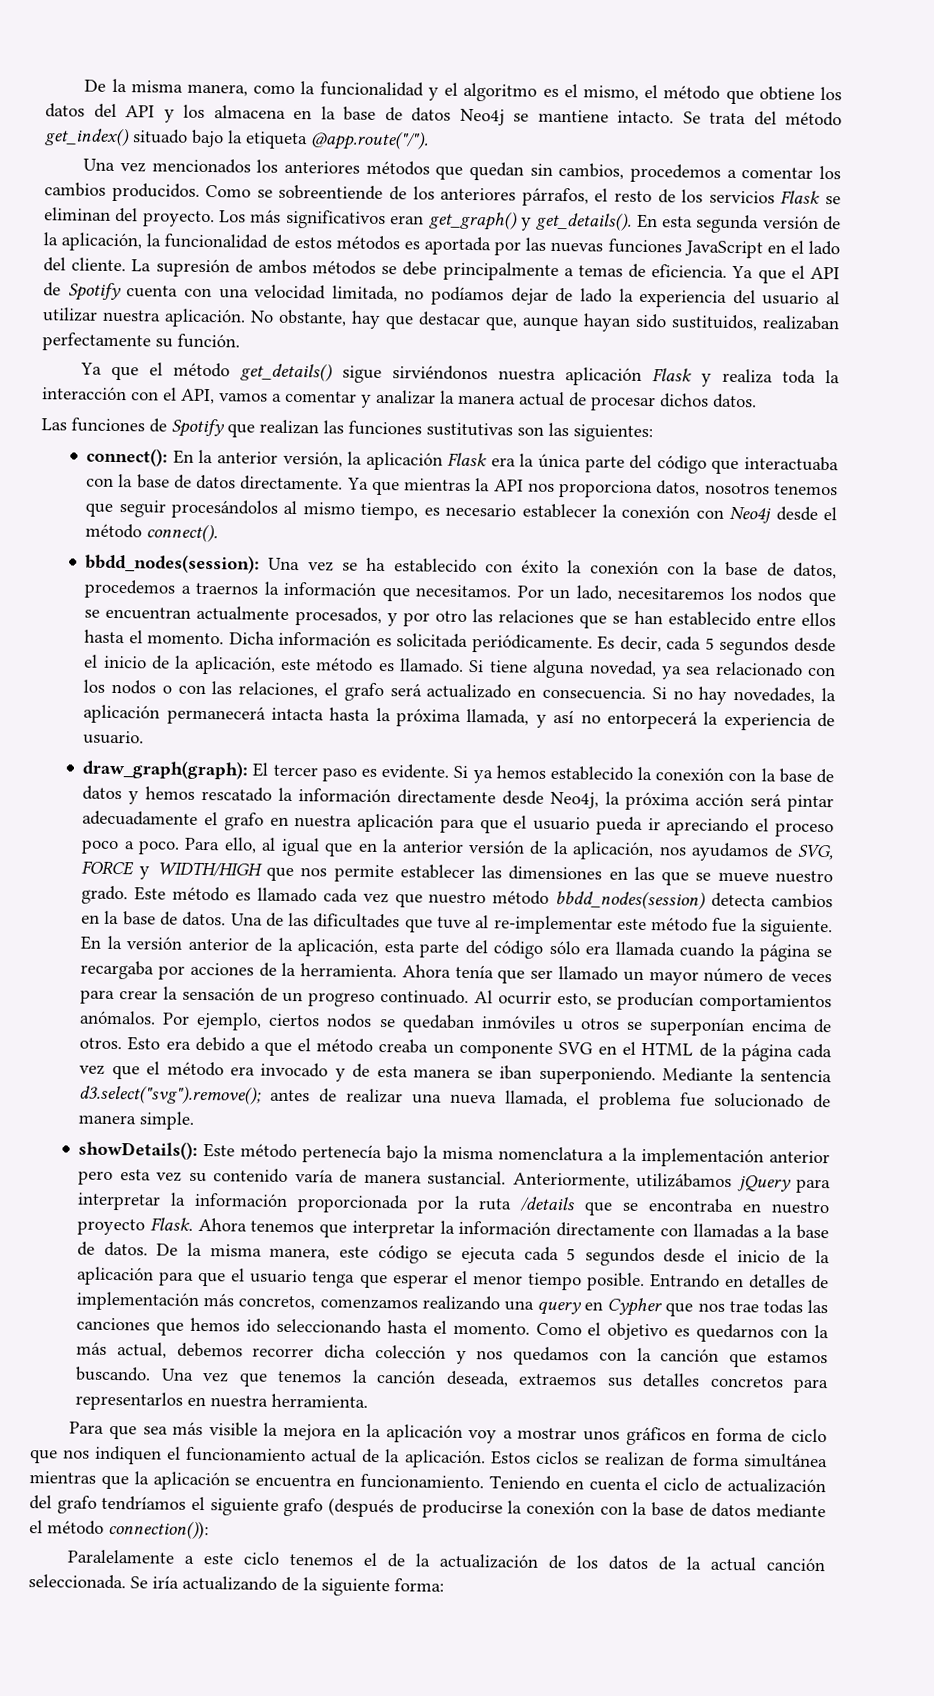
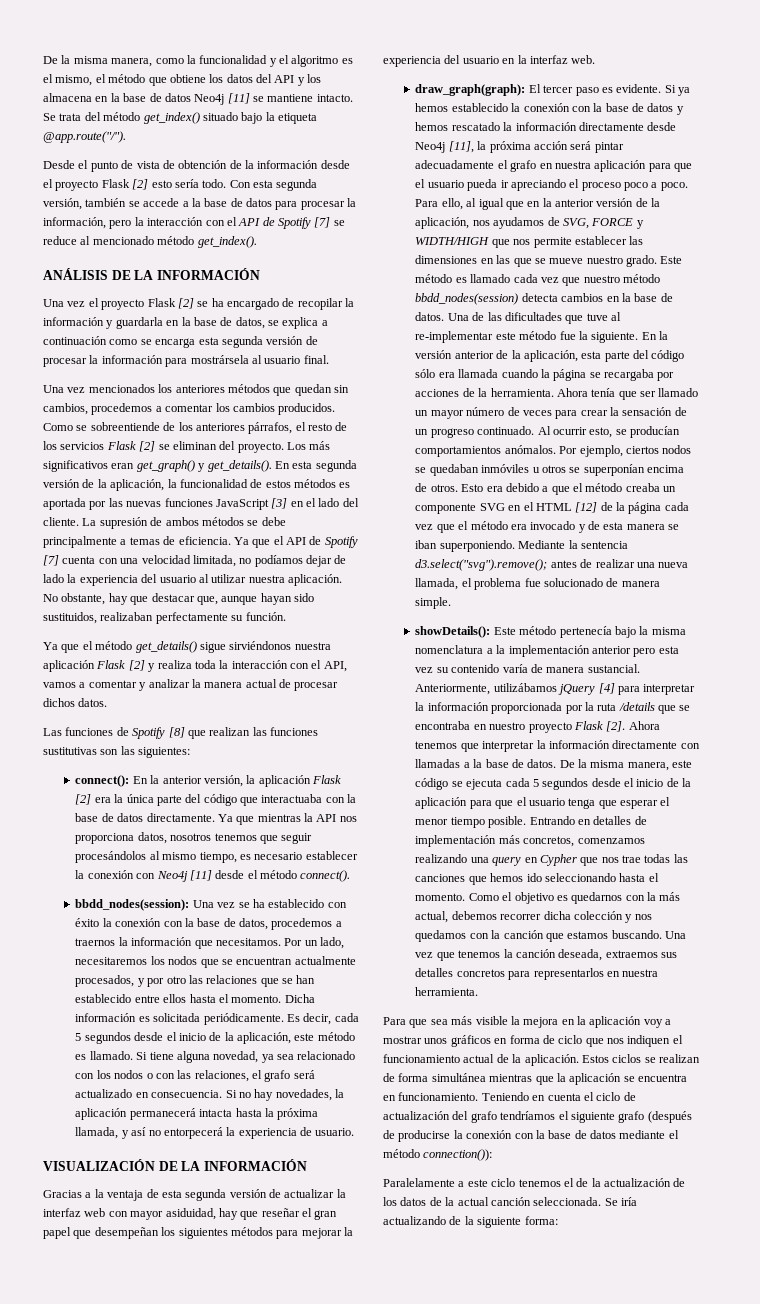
(505, 117) none -> [227,93,250,104] [11]
(429, 140) none -> [43,160,350,172] [43,179,318,191] [43,198,357,210] [43,217,345,229] [43,236,257,248] [43,268,260,280] [43,298,355,310] [43,317,328,329] [43,336,318,348] [43,355,329,367] // Desde el punto de vista de obtención de la información desde el proyecto Flask [2] esto sería todo. Con esta segunda versión, también se accede a la base de datos para procesar la información, pero la interacción con el API de Spotify [7] se reduce al mencionado método get_index(). // ANÁLISIS DE LA INFORMACIÓN // Una vez el proyecto Flask [2] se ha encargado de recopilar la información y guardarla en la base de datos, se explica a continuación como se encarga esta segunda versión de procesar la información para mostrársela al usuario final.
(821, 197) none -> [139,441,156,452] [2]
(763, 249) none -> [271,498,288,509] [3]
(122, 292) none -> [43,555,59,566] [7]
(693, 375) none -> [128,660,145,671] [2]
(225, 428) none -> [168,727,185,738] [8]
(488, 459) none -> [75,794,92,805] [2]
(772, 515) none -> [189,870,212,881] [11]
(145, 737) none -> [43,1159,307,1171] [43,1189,346,1201] [43,1208,338,1220] [43,1227,353,1239] [383,55,596,67] // VISUALIZACIÓN DE LA INFORMACIÓN // Gracias a la ventaja de esta segunda versión de actualizar la interfaz web con mayor asiduidad, hay que reseñar el gran papel que desempeñan los siguientes métodos para mejorar la experiencia del usuario en la interfaz web.
[550,791,600,809] Neo4j, -> [415,141,474,153] Neo4j [11],
(694, 1048) none -> [575,502,598,513] [12]
(792, 1183) none -> [598,683,615,694] [4]
[149,1217,193,1231] Flask. -> [573,721,626,732] Flask [2].

